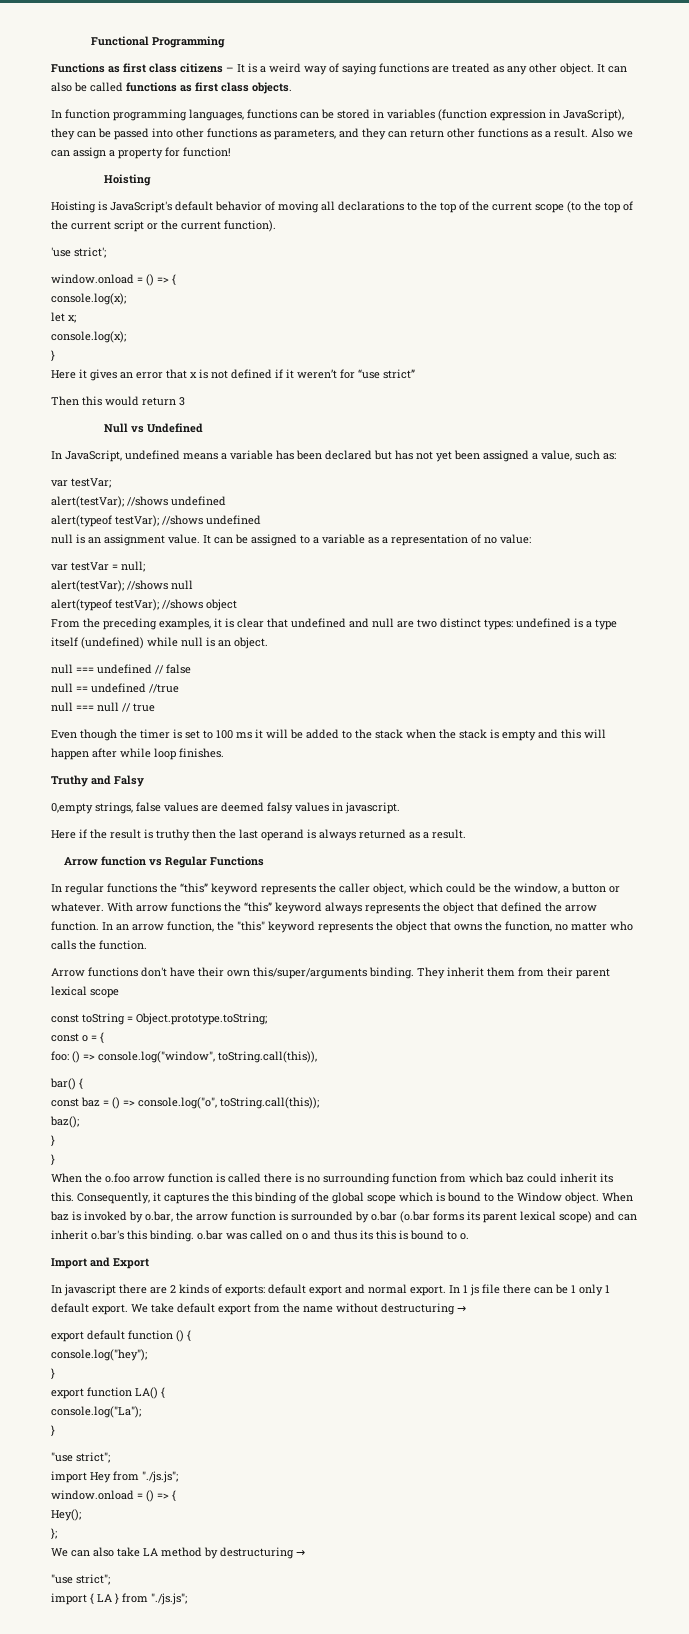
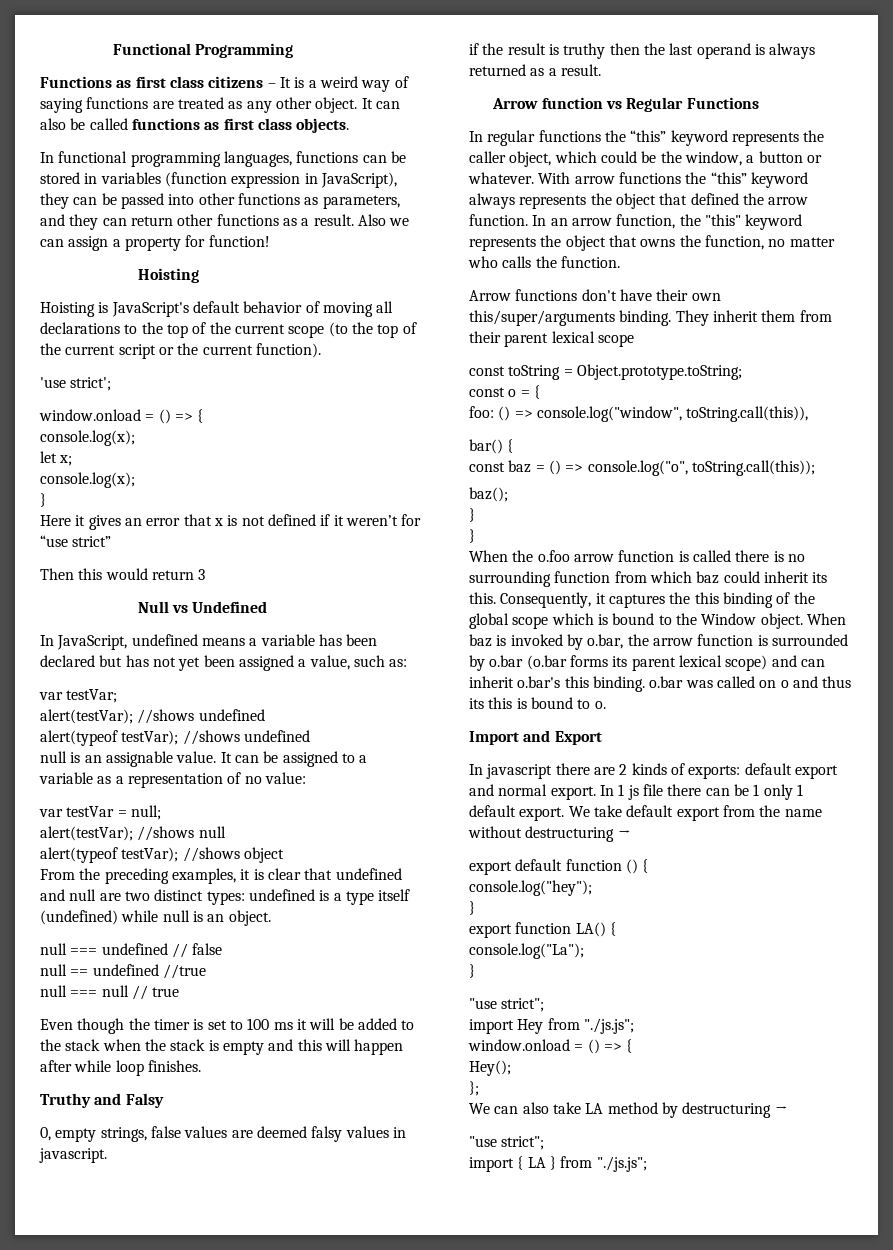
[65,109,110,119] function -> [58,151,128,163] functional
[104,534,165,546] assignment -> [105,751,173,767] assignable
[51,803,93,814] 0,empty -> [40,1127,97,1142] 0, empty
[51,830,76,839] Here -> (107, 1155) none

